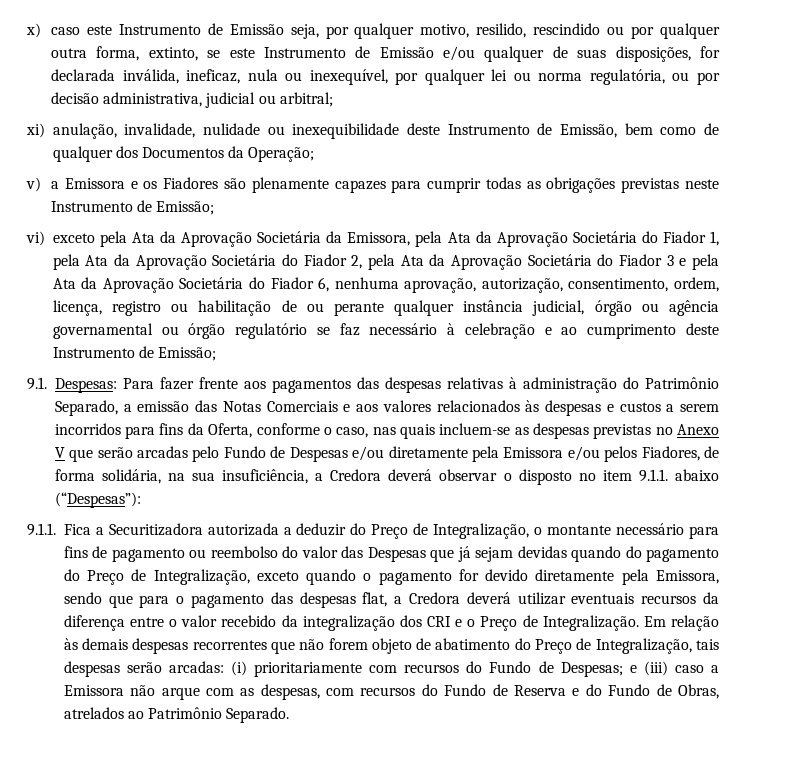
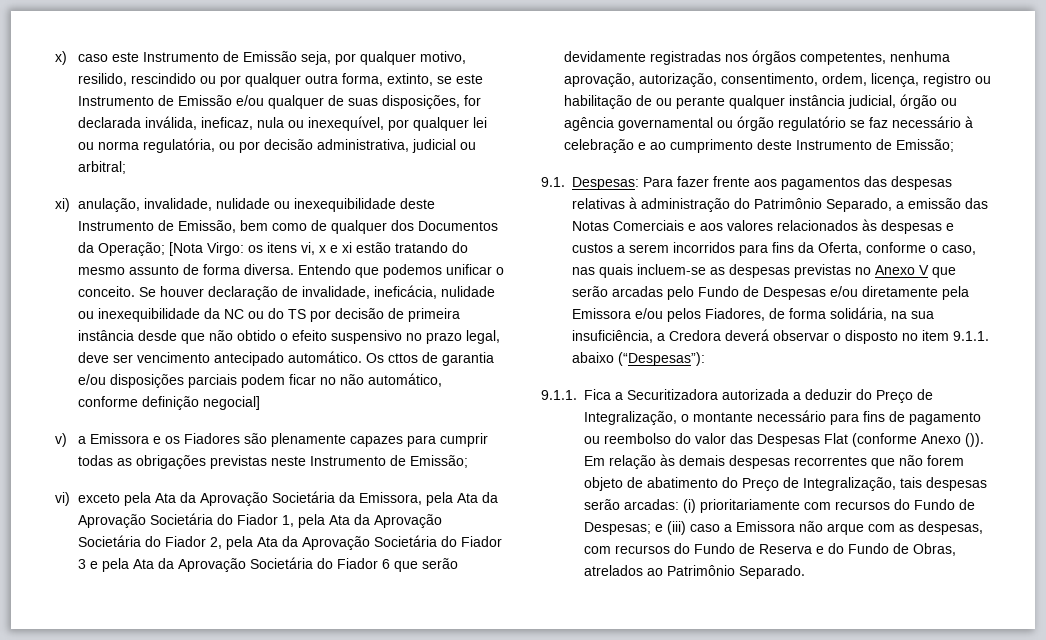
(315, 154) none -> [168,242,468,256] [77,264,504,278] [77,285,495,300] [77,308,460,322] [77,330,500,344] [77,351,494,366] [77,373,442,388] [77,396,260,410] [Nota Virgo: os itens vi, x e xi estão tratando do mesmo assunto de forma diversa. Entendo que podemos unificar o conceito. Se houver declaração de invalidade, ineficácia, nulidade ou inexequibilidade da NC ou do TS por decisão de primeira instância desde que não obtido o efeito suspensivo no prazo legal, deve ser vencimento antecipado automático. Os cttos de garantia e/ou disposições parciais podem ficar no não automático, conforme definição negocial]
[318,277,330,292] 6, -> [381,558,458,572] [563,50,886,65] 6 que serão devidamente registradas nos órgãos competentes,
[430,546,720,562] [63,569,719,585] [63,592,720,608] [63,615,639,631] que já sejam devidas quando do pagamento do Preço de Integralização, exceto quando o pagamento for devido diretamente pela Emissora, sendo que para o pagamento das despesas flat, a Credora deverá utilizar eventuais recursos da diferença entre o valor recebido da integralização dos CRI e o Preço de Integralização. -> [824,433,984,447] Flat (conforme Anexo ()).

